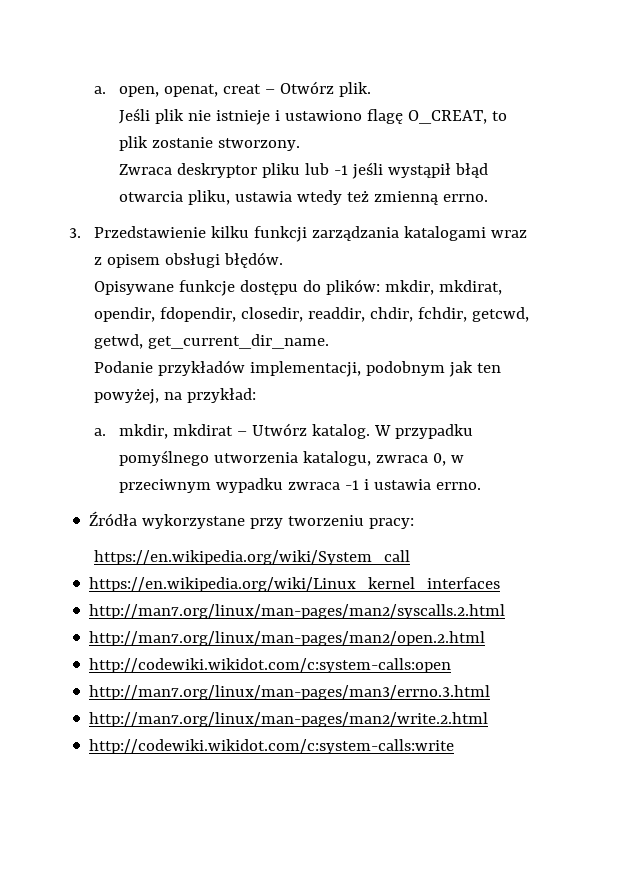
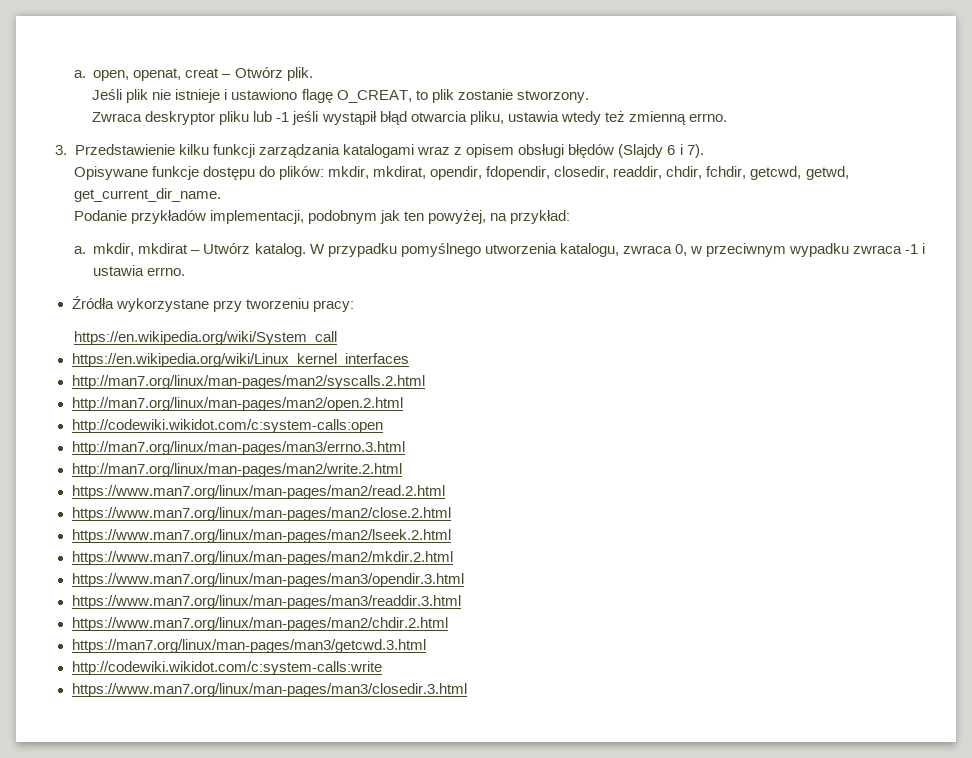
[224,252,284,268] błędów. -> [568,144,704,158] błędów (Slajdy 6 i 7).
(489, 719) none -> [71,485,445,499] [71,507,451,521] [71,529,451,543] [71,551,453,565] [71,573,464,587] [71,595,461,609] [71,617,448,631] [71,639,426,653] // https://www.man7.org/linux/man-pages/man2/read.2.html // https://www.man7.org/linux/man-pages/man2/close.2.html // https://www.man7.org/linux/man-pages/man2/lseek.2.html // https://www.man7.org/linux/man-pages/man2/mkdir.2.html // https://www.man7.org/linux/man-pages/man3/opendir.3.html // https://www.man7.org/linux/man-pages/man3/readdir.3.html // https://www.man7.org/linux/man-pages/man2/chdir.2.html // https://man7.org/linux/man-pages/man3/getcwd.3.html
(455, 746) none -> [71,683,467,697] // https://www.man7.org/linux/man-pages/man3/closedir.3.html

